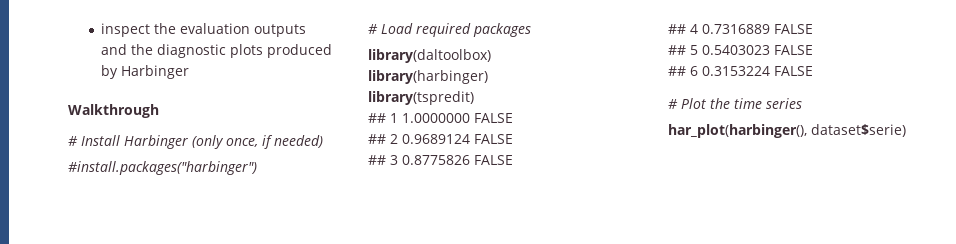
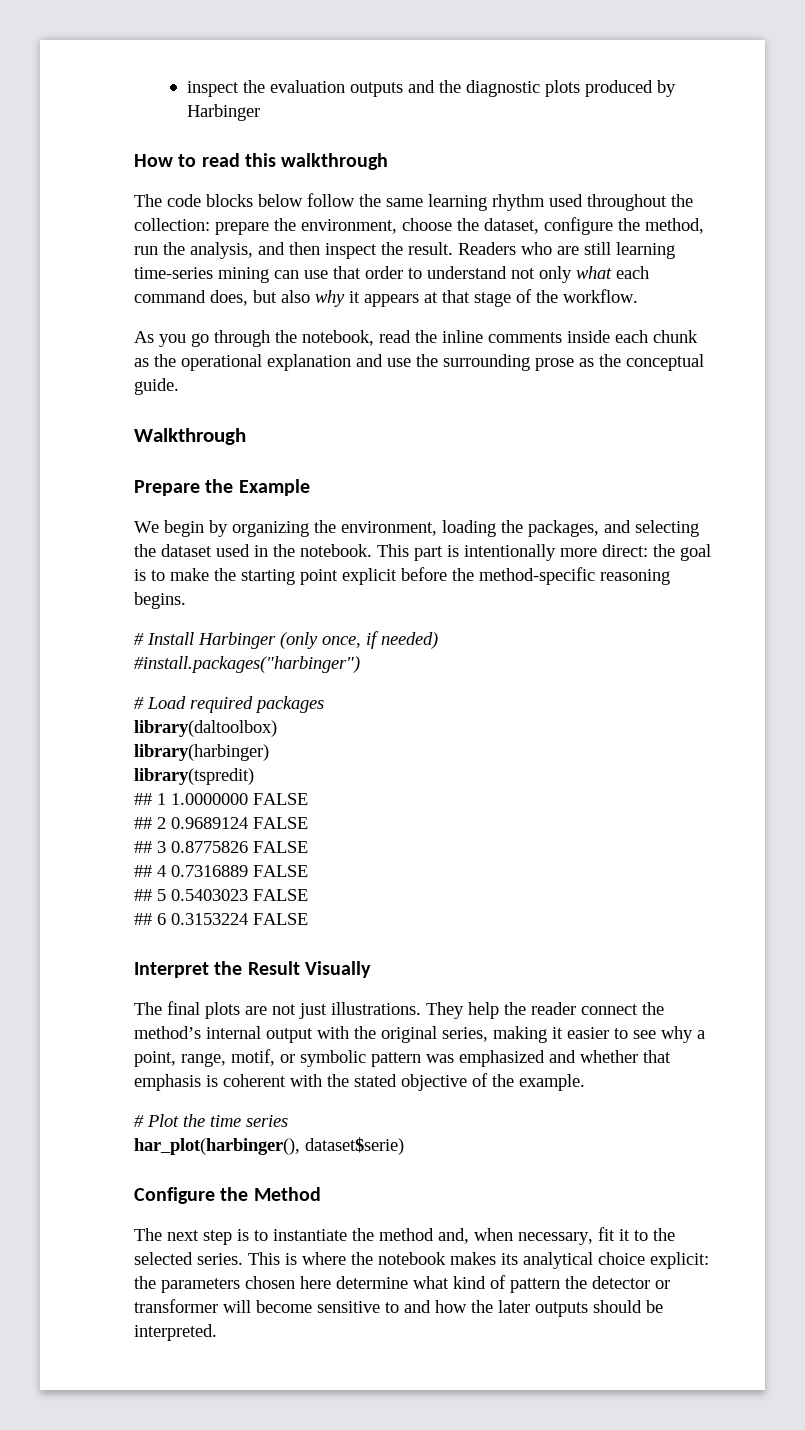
[68,104,159,118] Walkthrough -> [134,153,389,170] [134,193,693,211] [134,217,704,235] [134,242,675,259] [134,266,649,283] [134,289,638,307] [134,330,698,347] [134,354,704,371] [134,378,179,395] [134,428,246,445] [134,479,310,496] [134,520,699,537] [134,544,711,561] [134,567,670,585] [134,592,186,609] How to read this walkthrough // The code blocks below follow the same learning rhythm used throughout the collection: prepare the environment, choose the dataset, configure the method, run the analysis, and then inspect the result. Readers who are still learning time-series mining can use that order to understand not only what each command does, but also why it appears at that stage of the workflow. // As you go through the notebook, read the inline comments inside each chunk as the operational explanation and use the surrounding prose as the conceptual guide. // Walkthrough // Prepare the Example // We begin by organizing the environment, loading the packages, and selecting the dataset used in the notebook. This part is intentionally more direct: the goal is to make the starting point explicit before the method-specific reasoning begins.
(813, 71) none -> [134,961,371,978] [134,1001,664,1019] [134,1026,705,1043] [134,1049,671,1067] [134,1073,585,1091] // Interpret the Result Visually // The final plots are not just illustrations. They help the reader connect the method’s internal output with the original series, making it easier to see why a point, range, motif, or symbolic pattern was emphasized and whether that emphasis is coherent with the stated objective of the example.
(906, 130) none -> [134,1187,321,1204] [134,1227,675,1245] [134,1252,709,1269] [134,1275,670,1293] [134,1299,663,1317] [134,1324,217,1341] // Configure the Method // The next step is to instantiate the method and, when necessary, fit it to the selected series. This is where the notebook makes its analytical choice explicit: the parameters chosen here determine what kind of pattern the detector or transformer will become sensitive to and how the later outputs should be interpreted.

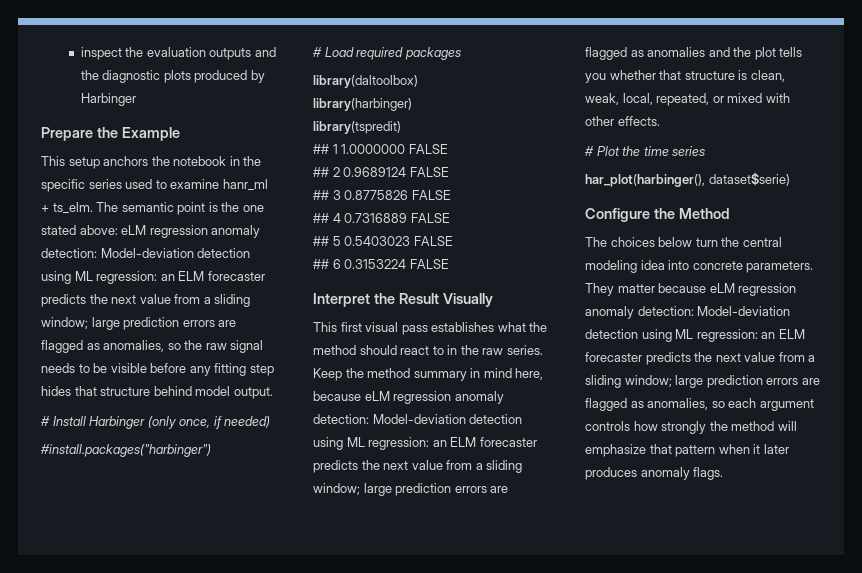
[134,153,389,170] [134,193,693,211] [134,217,704,235] [134,242,675,259] [134,266,649,283] [134,289,638,307] [134,330,698,347] [134,354,704,371] [134,378,179,395] [134,428,246,445] [134,479,310,496] [134,520,699,537] [134,544,711,561] [134,567,670,585] [134,592,186,609] How to read this walkthrough // The code blocks below follow the same learning rhythm used throughout the collection: prepare the environment, choose the dataset, configure the method, run the analysis, and then inspect the result. Readers who are still learning time-series mining can use that order to understand not only what each command does, but also why it appears at that stage of the workflow. // As you go through the notebook, read the inline comments inside each chunk as the operational explanation and use the surrounding prose as the conceptual guide. // Walkthrough // Prepare the Example // We begin by organizing the environment, loading the packages, and selecting the dataset used in the notebook. This part is intentionally more direct: the goal is to make the starting point explicit before the method-specific reasoning begins. -> [41,127,180,141] [41,156,262,169] [41,179,268,192] [41,202,264,215] [41,225,261,238] [41,248,251,258] [41,271,265,284] [41,294,251,307] [41,317,237,330] [41,340,264,353] [41,363,274,376] [41,386,273,399] Prepare the Example // This setup anchors the notebook in the specific series used to examine hanr_ml + ts_elm. The semantic point is the one stated above: eLM regression anomaly detection: Model-deviation detection using ML regression: an ELM forecaster predicts the next value from a sliding window; large prediction errors are flagged as anomalies, so the raw signal needs to be visible before any fitting step hides that structure behind model output.
[134,1001,664,1019] [134,1026,705,1043] [134,1049,671,1067] [134,1073,585,1091] The final plots are not just illustrations. They help the reader connect the method’s internal output with the original series, making it easier to see why a point, range, motif, or symbolic pattern was emphasized and whether that emphasis is coherent with the stated objective of the example. -> [313,322,548,335] [313,345,543,355] [313,368,544,381] [313,391,504,404] [313,414,523,424] [313,437,537,450] [313,460,523,473] [313,483,509,496] [585,47,803,60] [585,70,785,83] [585,93,790,106] [585,116,660,126] This first visual pass establishes what the method should react to in the raw series. Keep the method summary in mind here, because eLM regression anomaly detection: Model-deviation detection using ML regression: an ELM forecaster predicts the next value from a sliding window; large prediction errors are flagged as anomalies and the plot tells you whether that structure is clean, weak, local, repeated, or mixed with other effects.
[167,1227,675,1245] [134,1252,709,1269] [134,1275,670,1293] [134,1299,663,1317] [134,1324,217,1341] next step is to instantiate the method and, when necessary, fit it to the selected series. This is where the notebook makes its analytical choice explicit: the parameters chosen here determine what kind of pattern the detector or transformer will become sensitive to and how the later outputs should be interpreted. -> [610,237,782,247] [585,260,814,273] [585,283,797,296] [585,306,791,319] [585,329,805,342] [585,352,816,365] [585,375,820,388] [585,398,814,411] [585,421,797,434] [585,444,789,457] [585,467,724,480] choices below turn the central modeling idea into concrete parameters. They matter because eLM regression anomaly detection: Model-deviation detection using ML regression: an ELM forecaster predicts the next value from a sliding window; large prediction errors are flagged as anomalies, so each argument controls how strongly the method will emphasize that pattern when it later produces anomaly flags.

